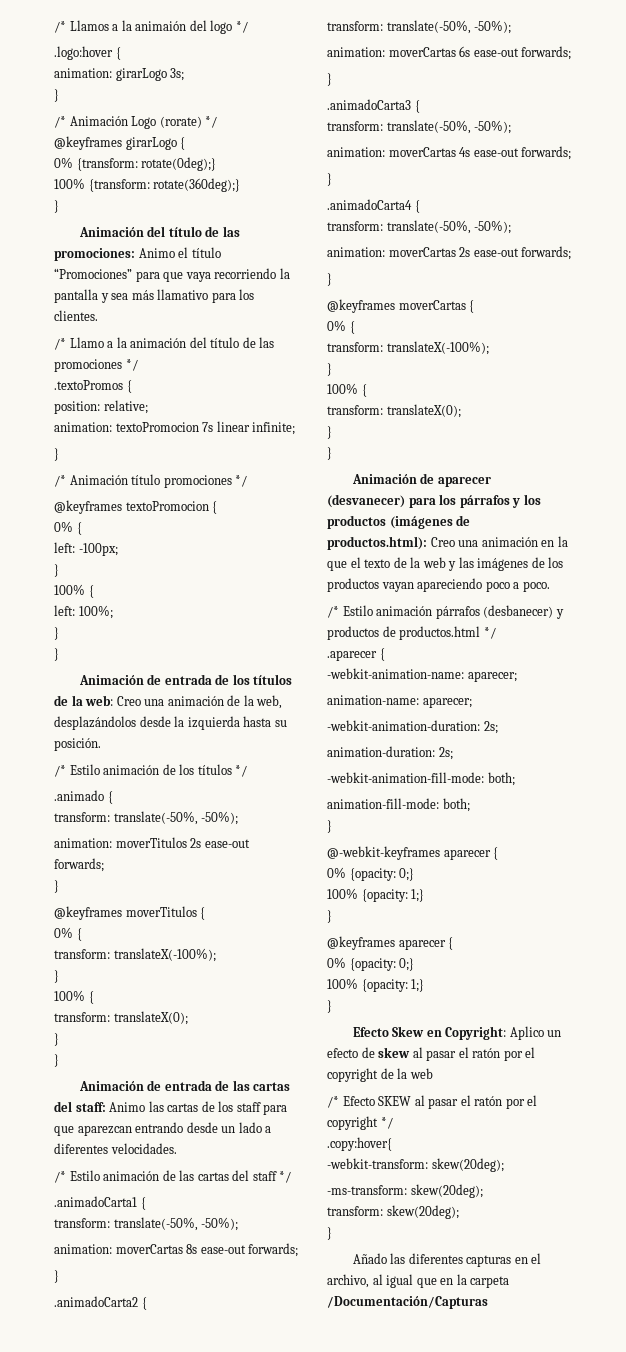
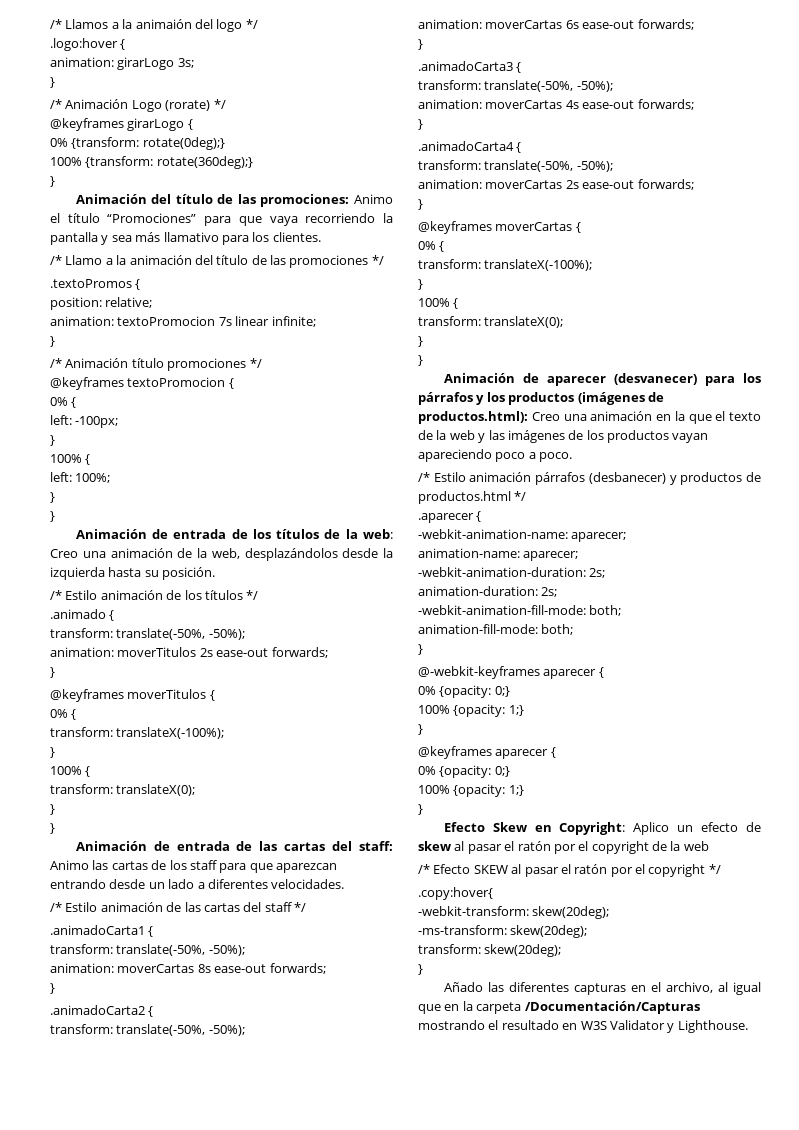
(488, 1302) none -> [418,1020,748,1033] mostrando el resultado en W3S Validator y Lighthouse.

